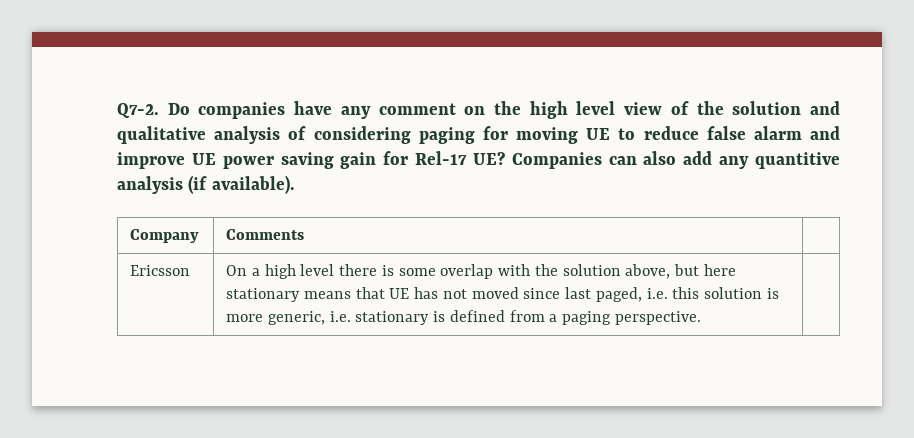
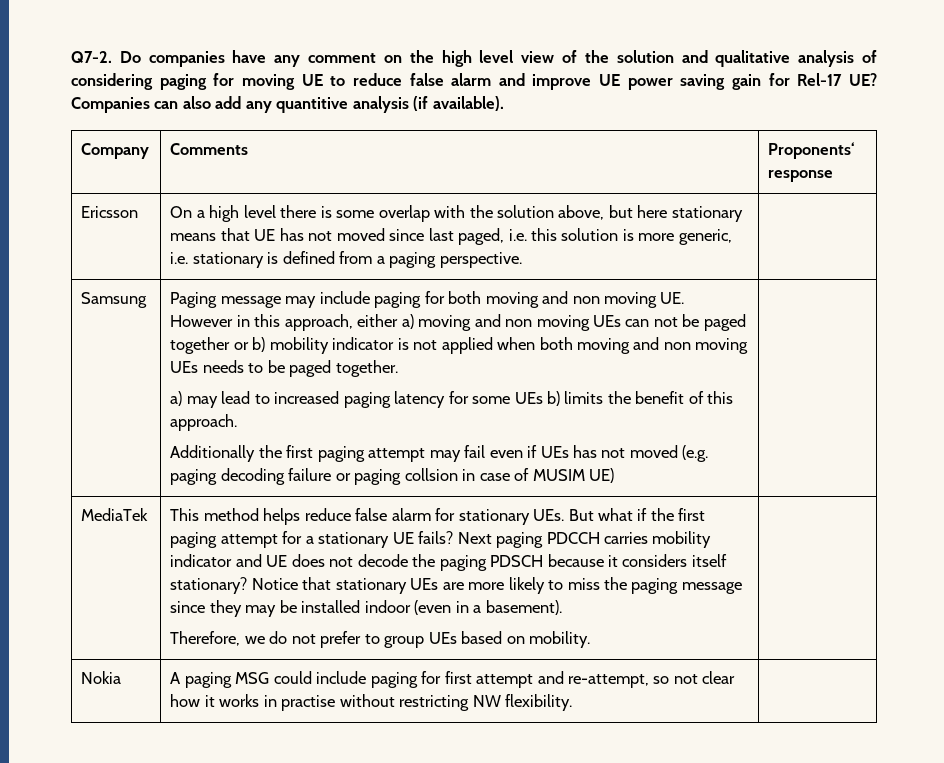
(305, 234) none -> [768,142,855,159] [768,170,834,182] Proponents‘ response
(701, 318) none -> [81,292,148,308] [170,291,685,308] [170,314,746,331] [170,337,749,354] [170,360,398,377] [170,391,734,408] [170,414,238,431] [170,445,709,462] [170,468,614,485] [81,508,149,521] [170,508,706,525] [170,531,712,548] [170,554,727,571] [170,577,742,594] [170,600,562,617] [170,631,590,648] [81,671,122,684] [170,671,736,688] [170,694,573,711] // Samsung | Paging message may include paging for both moving and non moving UE. However in this approach, either a) moving and non moving UEs can not be paged together or b) mobility indicator is not applied when both moving and non moving UEs needs to be paged together. // a) may lead to increased paging latency for some UEs b) limits the benefit of this approach. // Additionally the first paging attempt may fail even if UEs has not moved (e.g. paging decoding failure or paging collsion in case of MUSIM UE) | // MediaTek | This method helps reduce false alarm for stationary UEs. But what if the first paging attempt for a stationary UE fails? Next paging PDCCH carries mobility indicator and UE does not decode the paging PDSCH because it considers itself stationary? Notice that stationary UEs are more likely to miss the paging message since they may be installed indoor (even in a basement). // Therefore, we do not prefer to group UEs based on mobility. | // Nokia | A paging MSG could include paging for first attempt and re-attempt, so not clear how it works in practise without restricting NW flexibility. |

